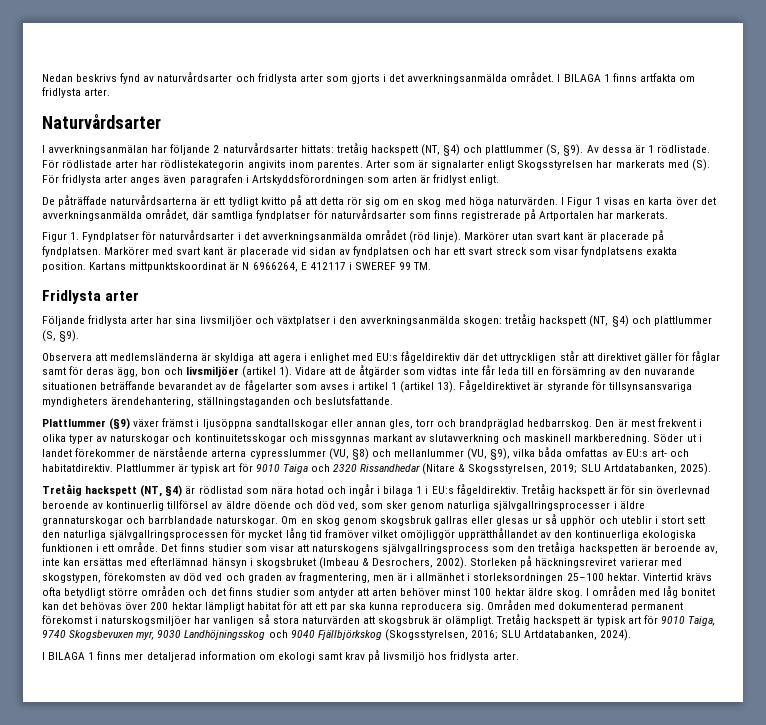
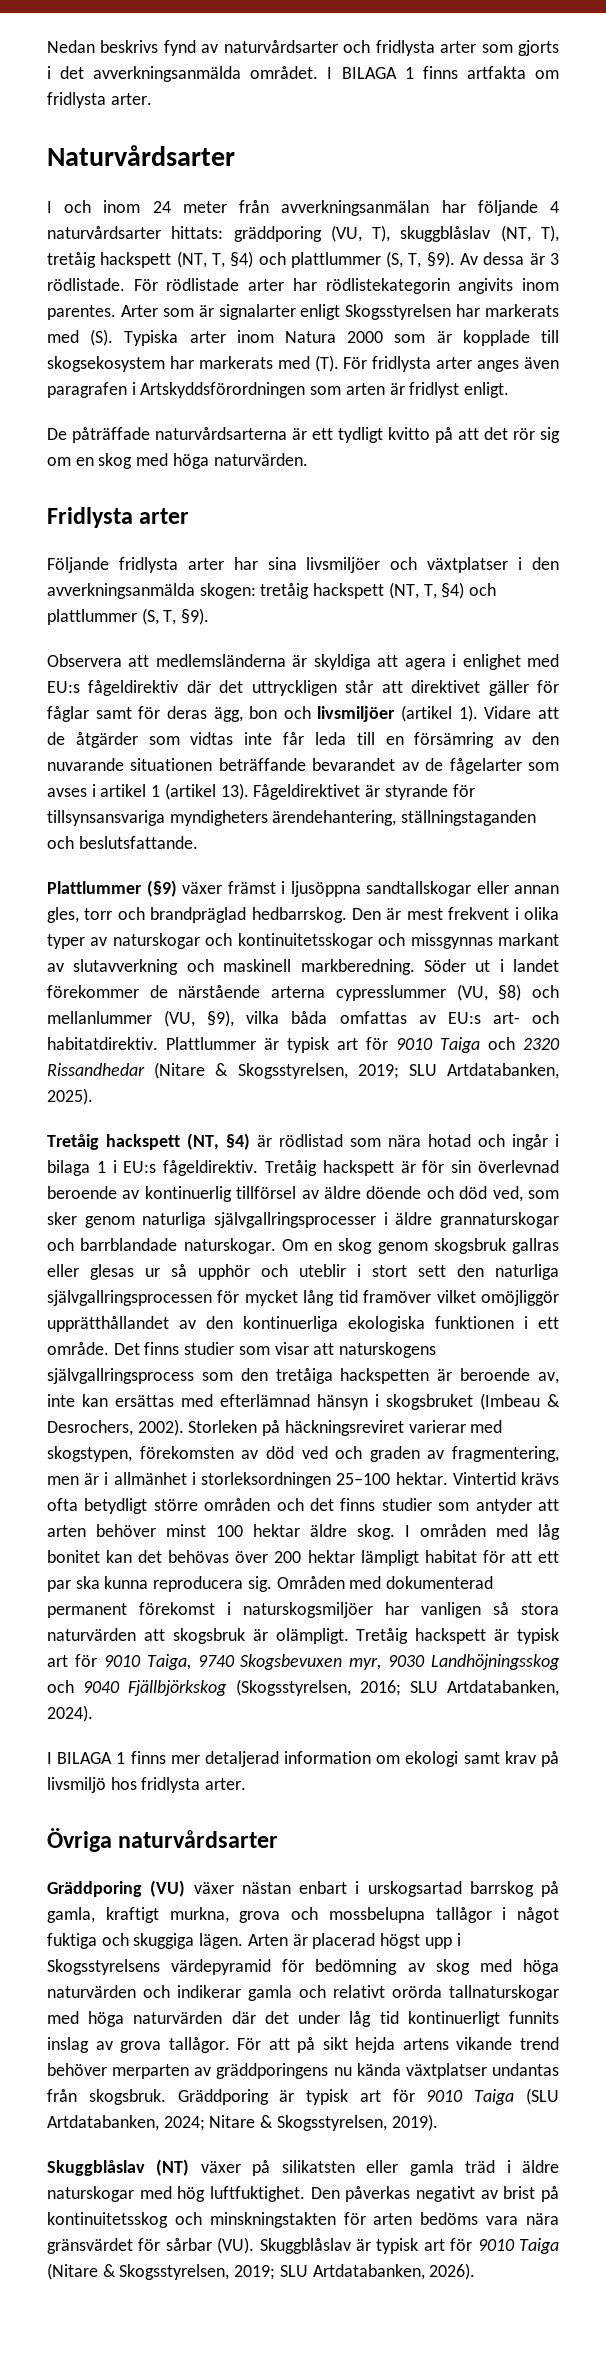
(45, 149) none -> [64,200,270,213] och inom 24 meter från
[213,145,220,153] 2 -> [550,201,559,213] 4
[336,143,561,156] tretåig hackspett (NT, §4) och plattlummer (S, -> [233,225,559,242] [47,251,422,268] gräddporing (VU, T), skuggblåslav (NT, T), tretåig hackspett (NT, T, §4) och plattlummer (S, T,
[647,145,654,153] 1 -> [550,253,560,265] 3
(710, 165) none -> [124,330,559,346] [47,355,339,372] Typiska arter inom Natura 2000 som är kopplade till skogsekosystem har markerats med (T).
[319,197,344,205] detta -> [484,427,508,440] det
[560,197,716,207] [42,209,669,221] [42,230,664,243] [42,246,677,257] [42,262,432,272] I Figur 1 visas en karta över det avverkningsanmälda området, där samtliga fyndplatser för naturvårdsarter som finns registrerade på Artportalen har markerats. // Figur 1. Fyndplatser för naturvårdsarter i det avverkningsanmälda området (röd linje). Markörer utan svart kant är placerade på fyndplatsen. Markörer med svart kant är placerade vid sidan av fyndplatsen och har ett svart streck som visar fyndplatsens exakta position. Kartans mittpunktskoordinat är N 6966264, E 412117 i SWEREF 99 TM. -> (308, 459) none
[611,315,712,327] [42,330,56,342] §4) och plattlummer (S, -> [423,582,497,599] [47,608,177,625] T, §4) och plattlummer (S, T,
(519, 656) none -> [47,1828,279,1852] [47,1880,559,1897] [47,1907,559,1923] [47,1933,461,1949] [47,1959,560,1975] [47,1985,559,2001] [47,2011,559,2027] [47,2037,559,2053] [47,2063,560,2079] [47,2088,559,2105] [47,2114,438,2131] [47,2159,560,2176] [47,2186,560,2202] [47,2212,559,2228] [47,2237,559,2254] [47,2263,476,2280] // Övriga naturvårdsarter // Gräddporing (VU) växer nästan enbart i urskogsartad barrskog på gamla, kraftigt murkna, grova och mossbelupna tallågor i något fuktiga och skuggiga lägen. Arten är placerad högst upp i Skogsstyrelsens värdepyramid för bedömning av skog med höga naturvärden och indikerar gamla och relativt orörda tallnaturskogar med höga naturvärden där det under låg tid kontinuerligt funnits inslag av grova tallågor. För att på sikt hejda artens vikande trend behöver merparten av gräddporingens nu kända växtplatser undantas från skogsbruk. Gräddporing är typisk art för 9010 Taiga (SLU Artdatabanken, 2024; Nitare & Skogsstyrelsen, 2019). // Skuggblåslav (NT) växer på silikatsten eller gamla träd i äldre naturskogar med hög luftfuktighet. Den påverkas negativt av brist på kontinuitetsskog och minskningstakten för arten bedöms vara nära gränsvärdet för sårbar (VU). Skuggblåslav är typisk art för 9010 Taiga (Nitare & Skogsstyrelsen, 2019; SLU Artdatabanken, 2026).

